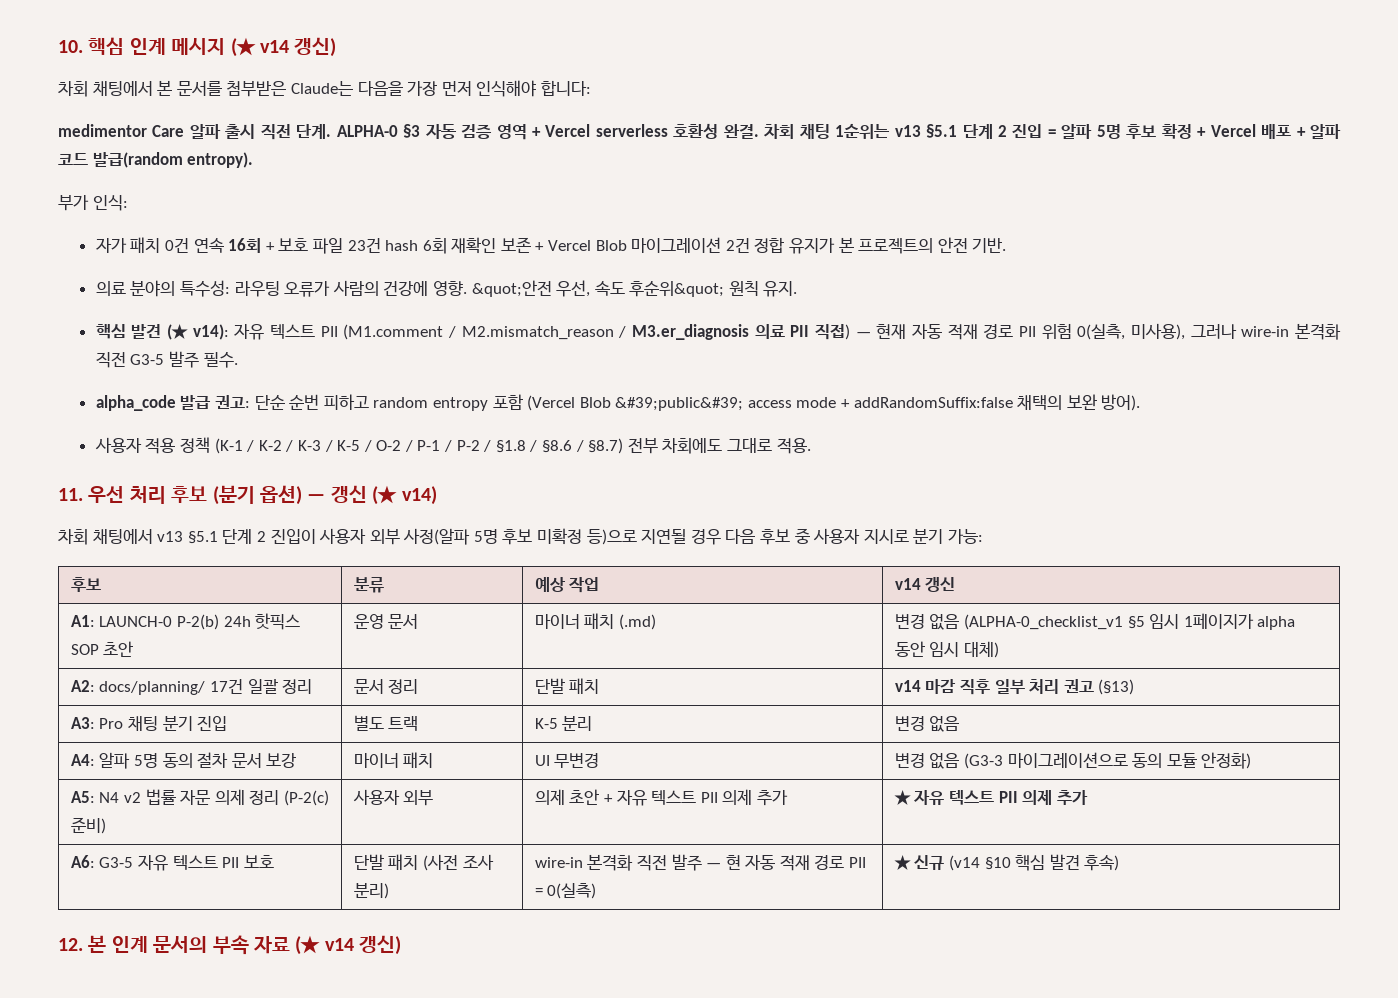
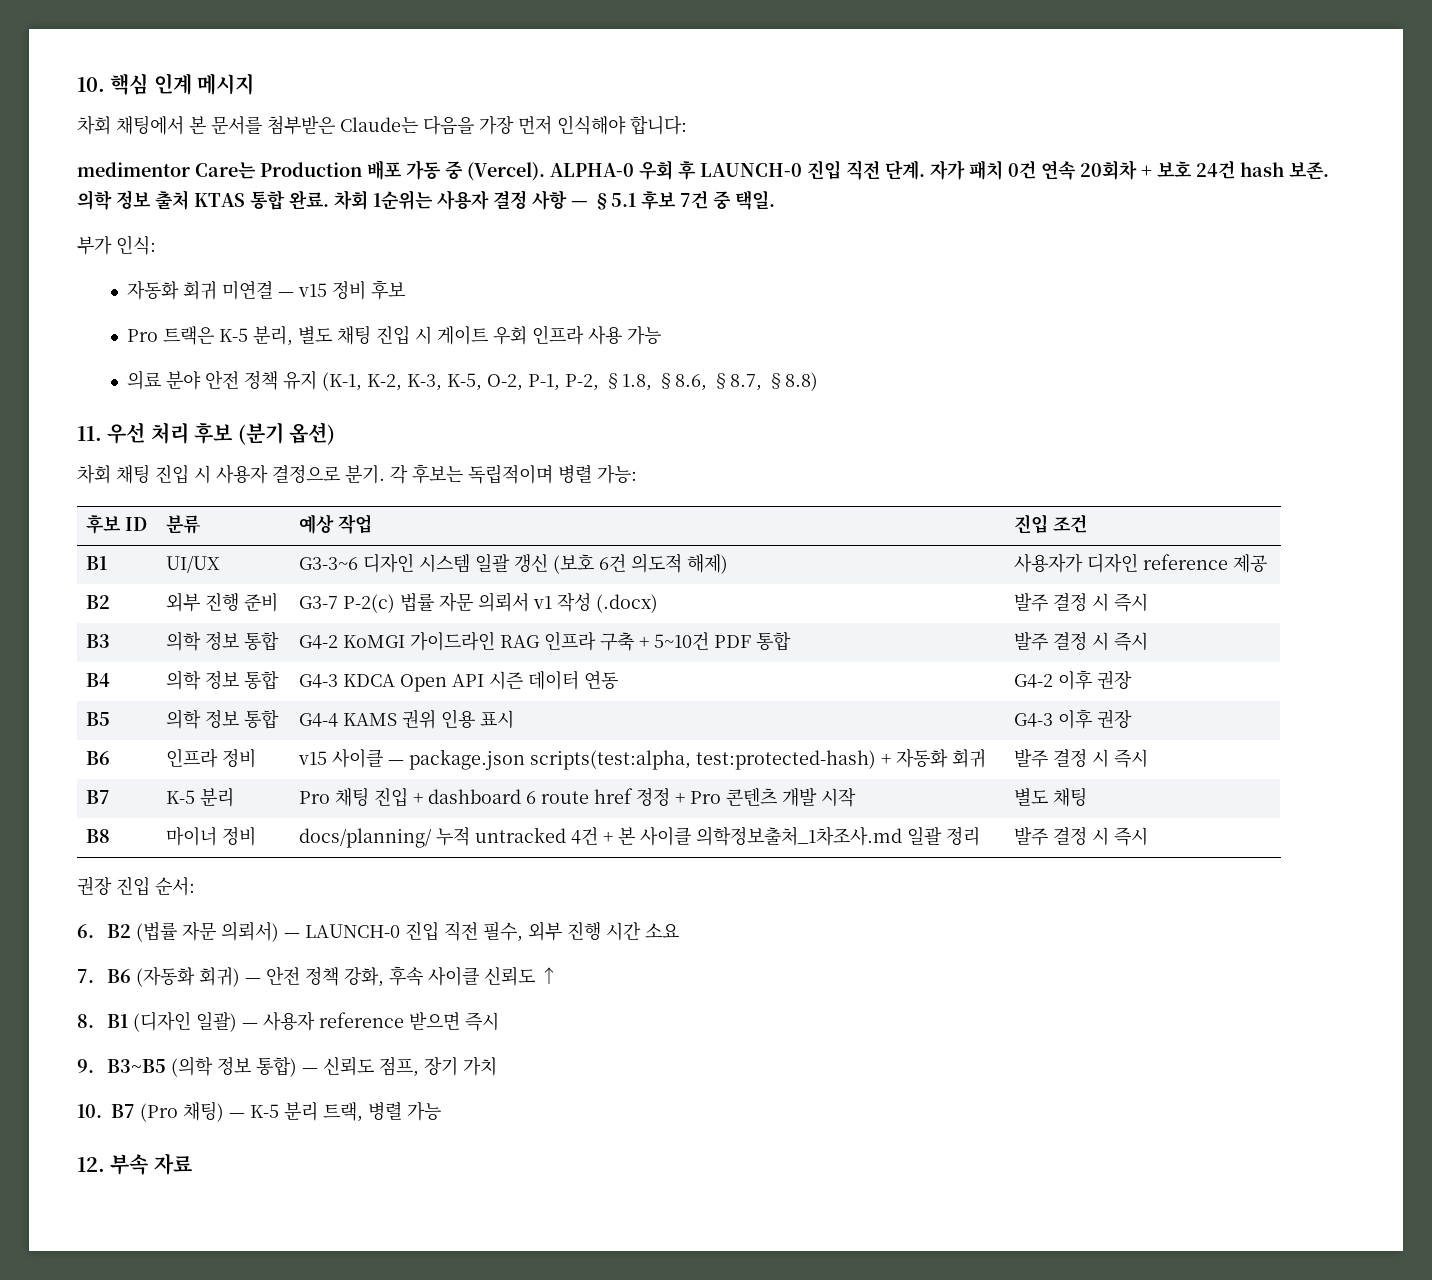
[230,37,337,57] (★ v14 갱신) -> (255, 84) none
[152,123,1342,140] [58,152,254,168] [58,195,128,211] [95,237,1007,254] [95,280,798,297] [95,323,1341,340] [95,351,238,368] [95,394,1141,411] [94,437,811,454] Care 알파 출시 직전 단계. ALPHA-0 §3 자동 검증 영역 + Vercel serverless 호환성 완결. 차회 채팅 1순위는 v13 §5.1 단계 2 진입 = 알파 5명 후보 확정 + Vercel 배포 + 알파 코드 발급(random entropy). // 부가 인식: // 자가 패치 0건 연속 16회 + 보호 파일 23건 hash 6회 재확인 보존 + Vercel Blob 마이그레이션 2건 정합 유지가 본 프로젝트의 안전 기반. // 의료 분야의 특수성: 라우팅 오류가 사람의 건강에 영향. &quot;안전 우선, 속도 후순위&quot; 원칙 유지. // 핵심 발견 (★ v14): 자유 텍스트 PII (M1.comment / M2.mismatch_reason / M3.er_diagnosis 의료 PII 직접) — 현재 자동 적재 경로 PII 위험 0(실측, 미사용), 그러나 wire-in 본격화 직전 G3-5 발주 필수. // alpha_code 발급 권고: 단순 순번 피하고 random entropy 포함 (Vercel Blob &#39;public&#39; access mode + addRandomSuffix:false 채택의 보완 방어). // 사용자 적용 정책 (K-1 / K-2 / K-3 / K-5 / O-2 / P-1 / P-2 / §1.8 / §8.6 / §8.7) 전부 차회에도 그대로 적용. -> [195,160,1329,181] [77,190,775,210] [77,235,156,255] [126,280,405,300] [126,325,661,346] [126,370,818,391] Care는 Production 배포 가동 중 (Vercel). ALPHA-0 우회 후 LAUNCH-0 진입 직전 단계. 자가 패치 0건 연속 20회차 + 보호 24건 hash 보존. 의학 정보 출처 KTAS 통합 완료. 차회 1순위는 사용자 결정 사항 — §5.1 후보 7건 중 택일. // 부가 인식: // 자동화 회귀 미연결 — v15 정비 후보 // Pro 트랙은 K-5 분리, 별도 채팅 진입 시 게이트 우회 인프라 사용 가능 // 의료 분야 안전 정책 유지 (K-1, K-2, K-3, K-5, O-2, P-1, P-2, §1.8, §8.6, §8.7, §8.8)
[307,485,437,505] [58,528,944,545] — 갱신 (★ v14) // 차회 채팅에서 v13 §5.1 단계 2 진입이 사용자 외부 사정(알파 5명 후보 미확정 등)으로 지연될 경우 다음 후보 중 사용자 지시로 분기 -> [77,464,592,484] // 차회 채팅 진입 시 사용자 결정으로 분기. 각 후보는 독립적이며 병렬
(101, 584) none -> [124,517,147,531] ID
[894,577,956,592] [70,613,301,630] [70,641,134,657] [353,614,419,629] [534,613,656,630] [894,613,1296,630] [894,641,999,658] [70,679,313,695] [353,679,419,694] [534,678,600,694] [894,679,1135,695] [70,716,228,731] [353,715,419,731] [534,716,593,731] [894,716,960,732] [70,752,297,769] [353,752,434,768] [534,753,600,768] [894,752,1252,769] [70,789,329,806] [70,817,106,834] [352,789,434,806] [534,789,788,806] [893,790,1088,805] [70,855,274,871] [353,854,494,871] [353,883,389,899] [534,854,867,871] [534,883,597,899] [893,854,1120,871] [58,935,402,955] v14 갱신 // A1: LAUNCH-0 P-2(b) 24h 핫픽스 SOP 초안 | 운영 문서 | 마이너 패치 (.md) | 변경 없음 (ALPHA-0_checklist_v1 §5 임시 1페이지가 alpha 동안 임시 대체) // A2: docs/planning/ 17건 일괄 정리 | 문서 정리 | 단발 패치 | v14 마감 직후 일부 처리 권고 (§13) // A3: Pro 채팅 분기 진입 | 별도 트랙 | K-5 분리 | 변경 없음 // A4: 알파 5명 동의 절차 문서 보강 | 마이너 패치 | UI 무변경 | 변경 없음 (G3-3 마이그레이션으로 동의 모듈 안정화) // A5: N4 v2 법률 자문 의제 정리 (P-2(c) 준비) | 사용자 외부 | 의제 초안 + 자유 텍스트 PII 의제 추가 | ★ 자유 텍스트 PII 의제 추가 // A6: G3-5 자유 텍스트 PII 보호 | 단발 패치 (사전 조사 분리) | wire-in 본격화 직전 발주 — 현 자동 적재 경로 PII = 0(실측) | ★ 신규 (v14 §10 핵심 발견 후속) // 12. 본 인계 문서의 부속 자료 (★ v14 갱신) -> [1013,514,1087,534] [85,556,107,570] [165,555,220,573] [298,553,728,574] [1013,553,1267,573] [85,595,110,609] [165,592,278,612] [298,592,658,613] [1013,593,1148,612] [85,634,110,648] [165,631,279,651] [298,631,791,651] [1013,632,1148,651] [85,673,110,687] [165,670,279,690] [298,670,618,692] [1013,670,1132,690] [85,712,110,726] [165,709,279,729] [298,709,514,729] [1013,709,1132,729] [85,751,110,765] [165,748,256,768] [297,748,986,770] [1013,749,1148,768] [85,790,110,804] [165,788,234,807] [298,787,856,807] [1013,787,1087,807] [85,829,110,843] [165,827,256,846] [298,826,980,848] [1013,827,1148,846] [77,877,195,896] [77,921,680,942] [77,966,559,987] [77,1011,500,1032] [77,1056,498,1077] [77,1101,441,1122] [77,1153,192,1175] 진입 조건 // B1 | UI/UX | G3-3~6 디자인 시스템 일괄 갱신 (보호 6건 의도적 해제) | 사용자가 디자인 reference 제공 // B2 | 외부 진행 준비 | G3-7 P-2(c) 법률 자문 의뢰서 v1 작성 (.docx) | 발주 결정 시 즉시 // B3 | 의학 정보 통합 | G4-2 KoMGI 가이드라인 RAG 인프라 구축 + 5~10건 PDF 통합 | 발주 결정 시 즉시 // B4 | 의학 정보 통합 | G4-3 KDCA Open API 시즌 데이터 연동 | G4-2 이후 권장 // B5 | 의학 정보 통합 | G4-4 KAMS 권위 인용 표시 | G4-3 이후 권장 // B6 | 인프라 정비 | v15 사이클 — package.json scripts(test:alpha, test:protected-hash) + 자동화 회귀 | 발주 결정 시 즉시 // B7 | K-5 분리 | Pro 채팅 진입 + dashboard 6 route href 정정 + Pro 콘텐츠 개발 시작 | 별도 채팅 // B8 | 마이너 정비 | docs/planning/ 누적 untracked 4건 + 본 사이클 의학정보출처_1차조사.md 일괄 정리 | 발주 결정 시 즉시 // 권장 진입 순서: // 6. B2 (법률 자문 의뢰서) — LAUNCH-0 진입 직전 필수, 외부 진행 시간 소요 // 7. B6 (자동화 회귀) — 안전 정책 강화, 후속 사이클 신뢰도 ↑ // 8. B1 (디자인 일괄) — 사용자 reference 받으면 즉시 // 9. B3~B5 (의학 정보 통합) — 신뢰도 점프, 장기 가치 // 10. B7 (Pro 채팅) — K-5 분리 트랙, 병렬 가능 // 12. 부속 자료

